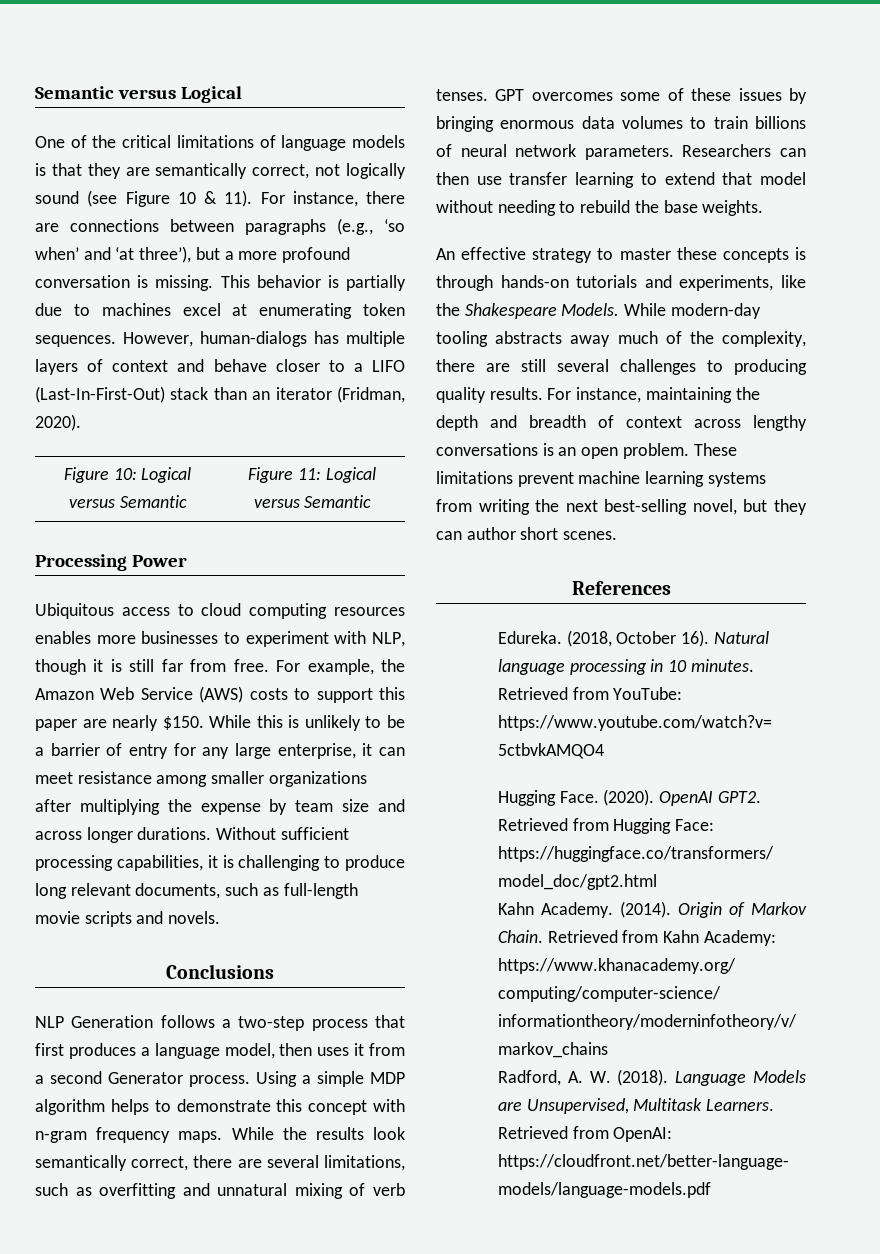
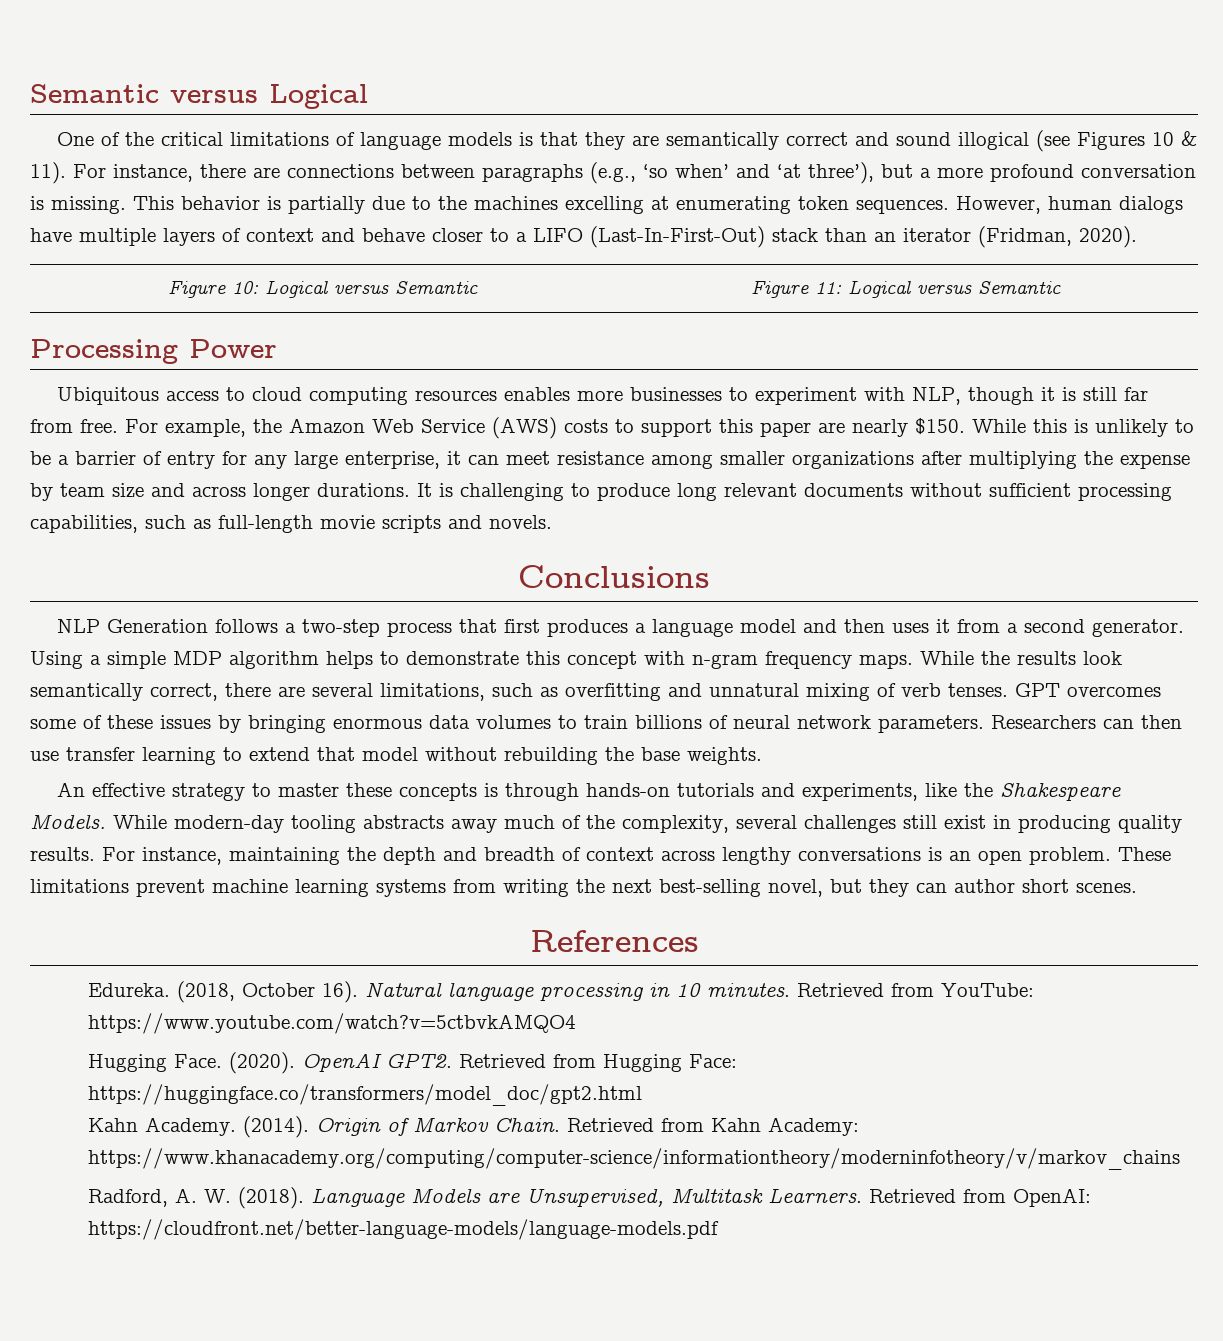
[252,163,406,179] [35,190,170,207] correct, not logically sound (see Figure -> [786,130,1146,152] correct and sound illogical (see Figures
[101,303,221,316] machines excel -> [438,196,644,214] the machines excelling
[200,331,339,347] human-dialogs has -> [1048,196,1183,214] [30,228,72,242] human dialogs have
[216,827,349,840] [35,855,218,871] Without sufficient processing capabilities, it -> [417,483,432,497] It
[135,883,221,899] documents, -> [804,483,1172,501] [30,515,138,533] documents without sufficient processing capabilities,
[224,1043,275,1059] model, -> [740,619,838,633] model and
[108,1072,250,1087] Generator process. -> [1092,619,1185,637] generator.
[497,200,631,216] needing to rebuild -> [504,747,598,765] rebuilding
[436,359,723,375] there are still several challenges to -> [736,815,1011,833] several challenges still exist in

